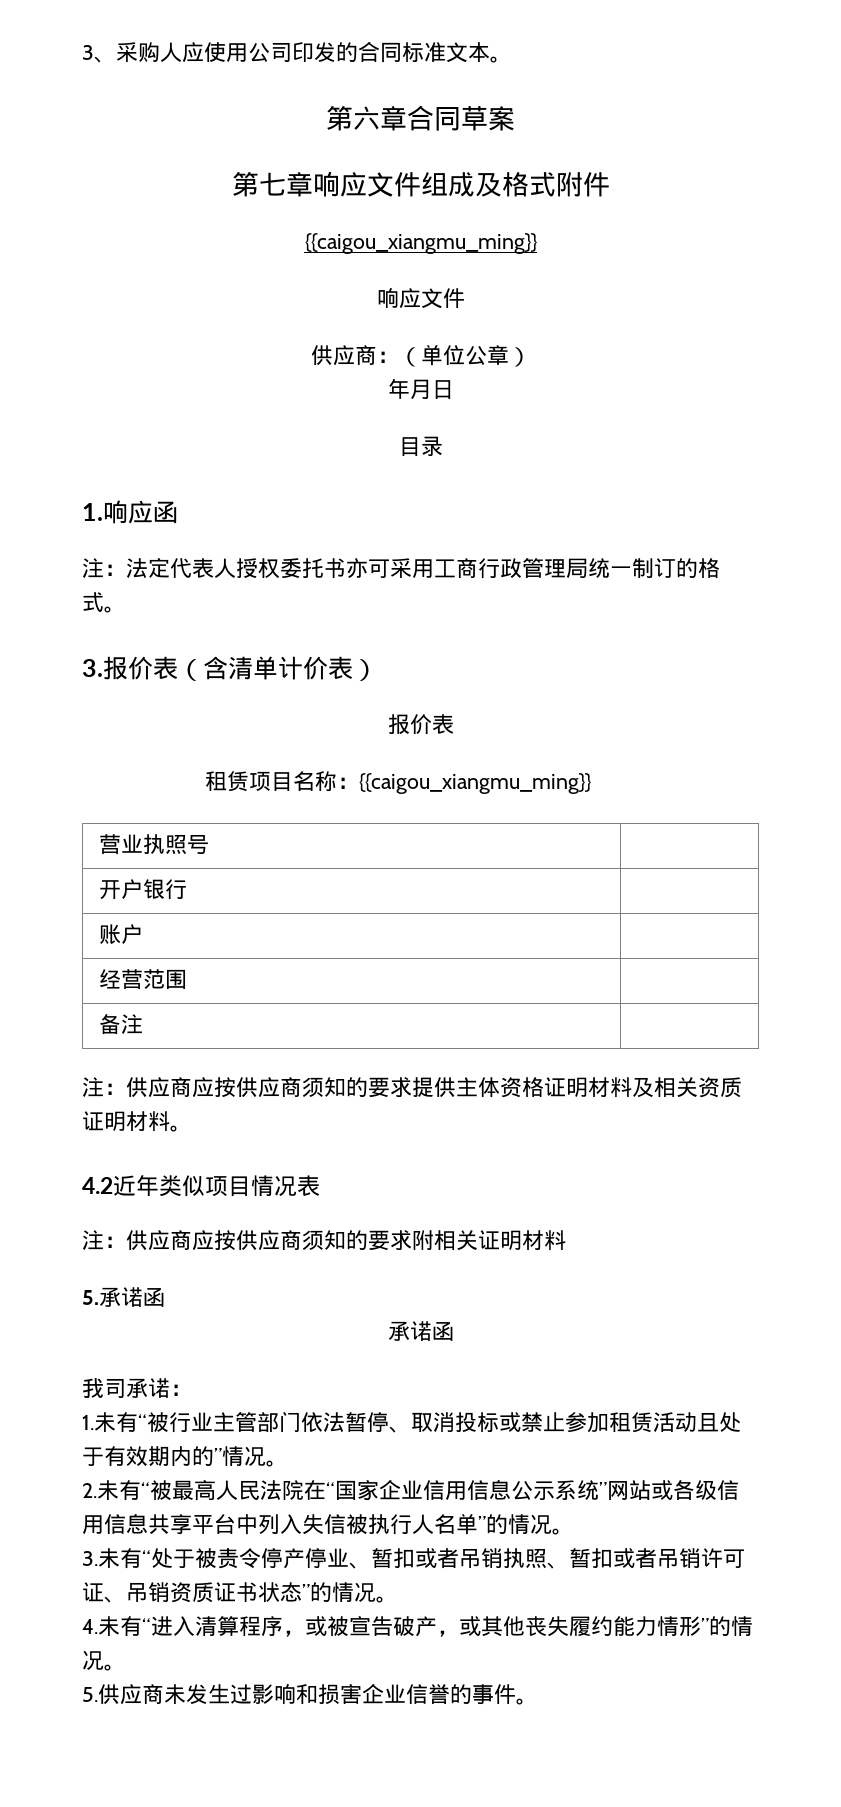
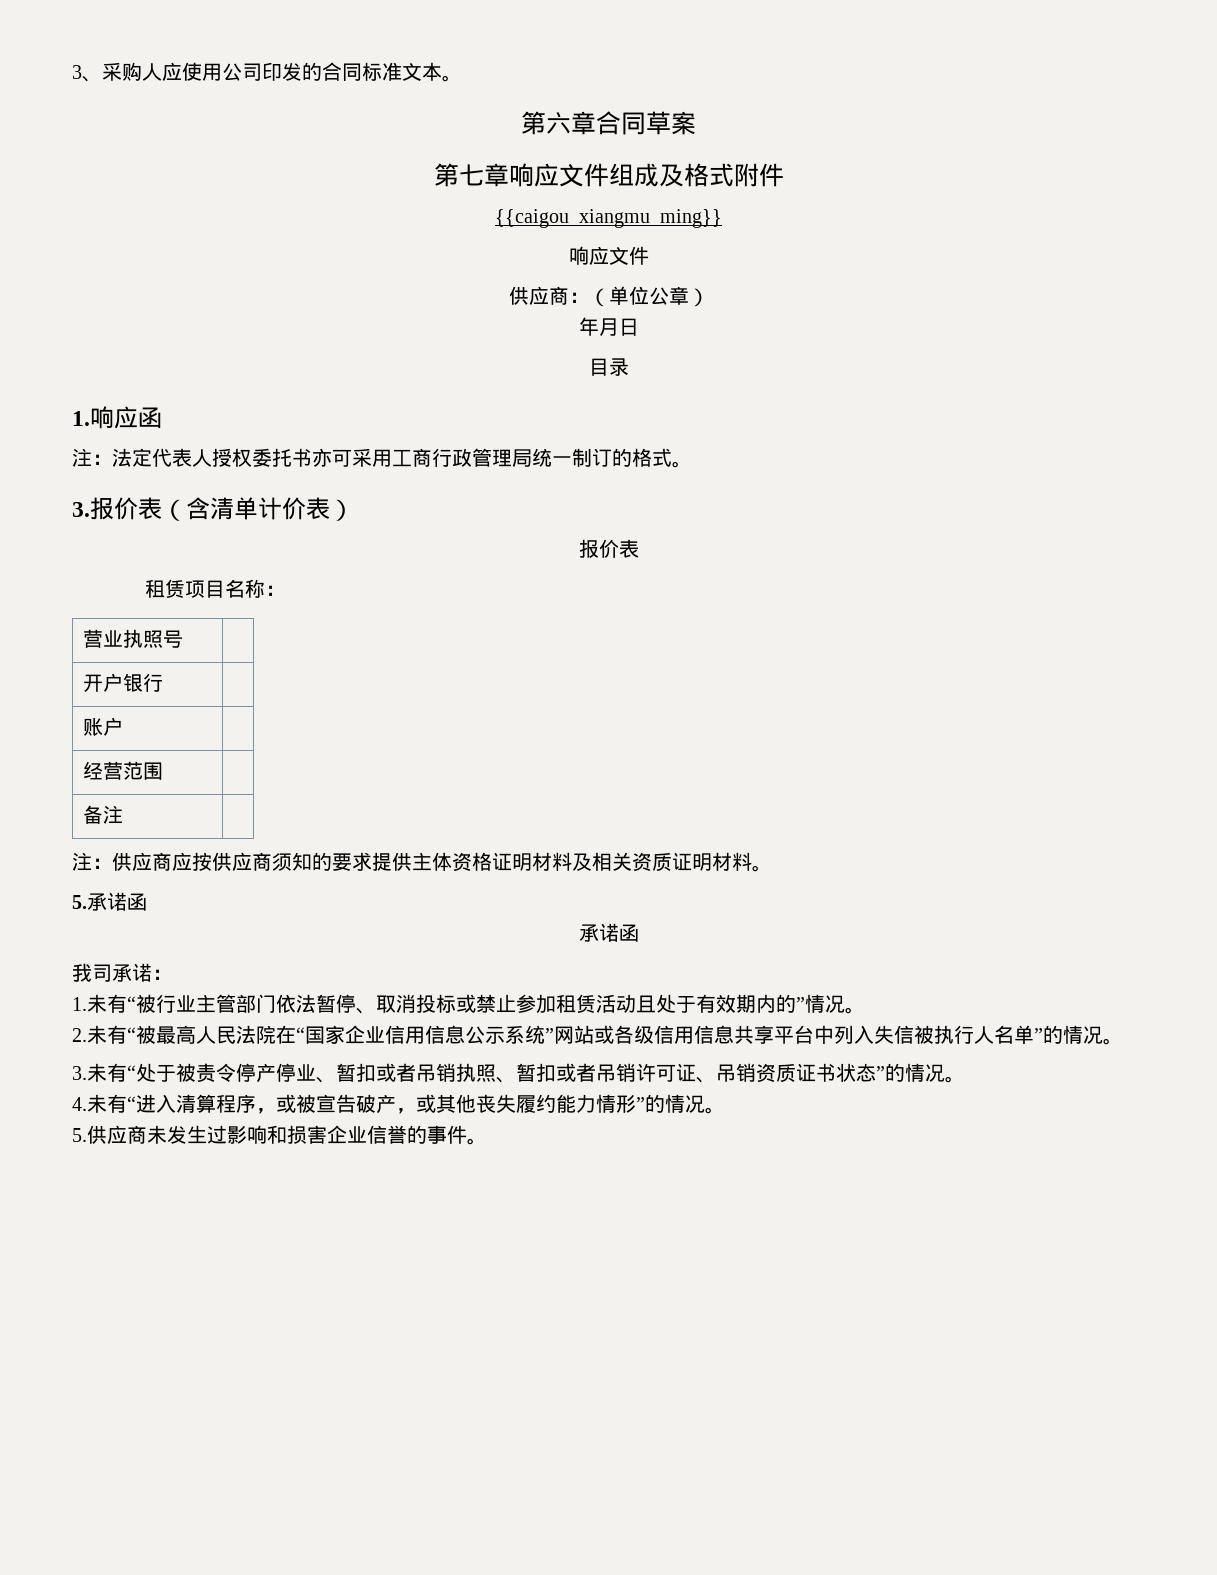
[359,773,593,794] {{caigou_xiangmu_ming}} -> (286, 590) none
[82,1175,320,1197] [82,1230,566,1251] // 4.2近年类似项目情况表 // 注：供应商应按供应商须知的要求附相关证明材料 -> (772, 868) none

